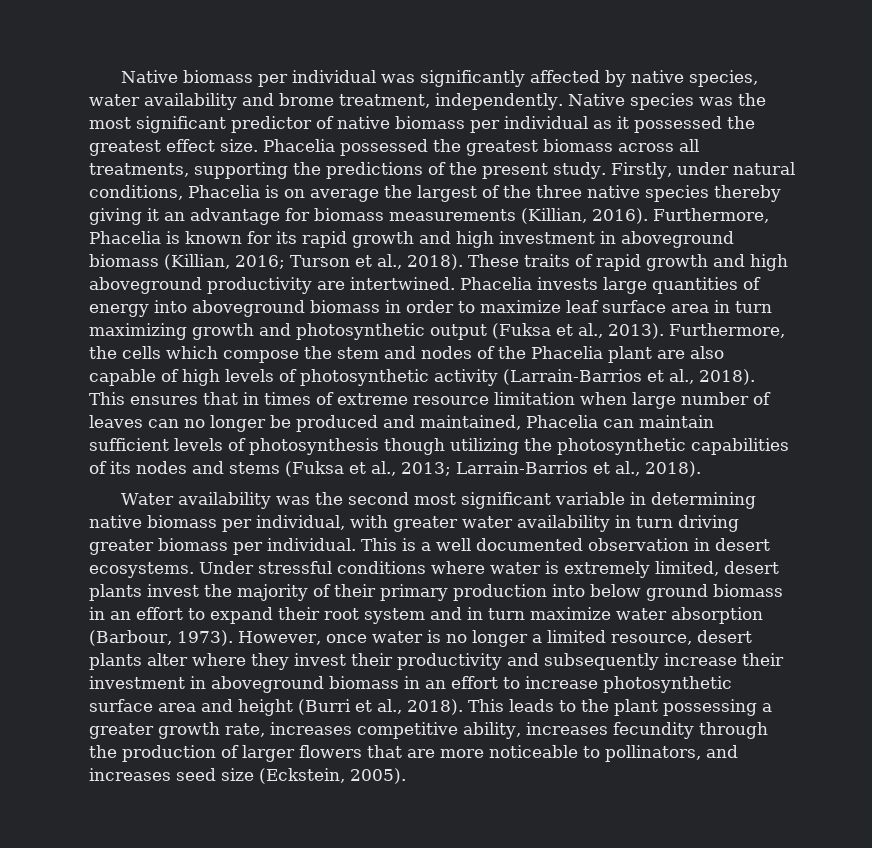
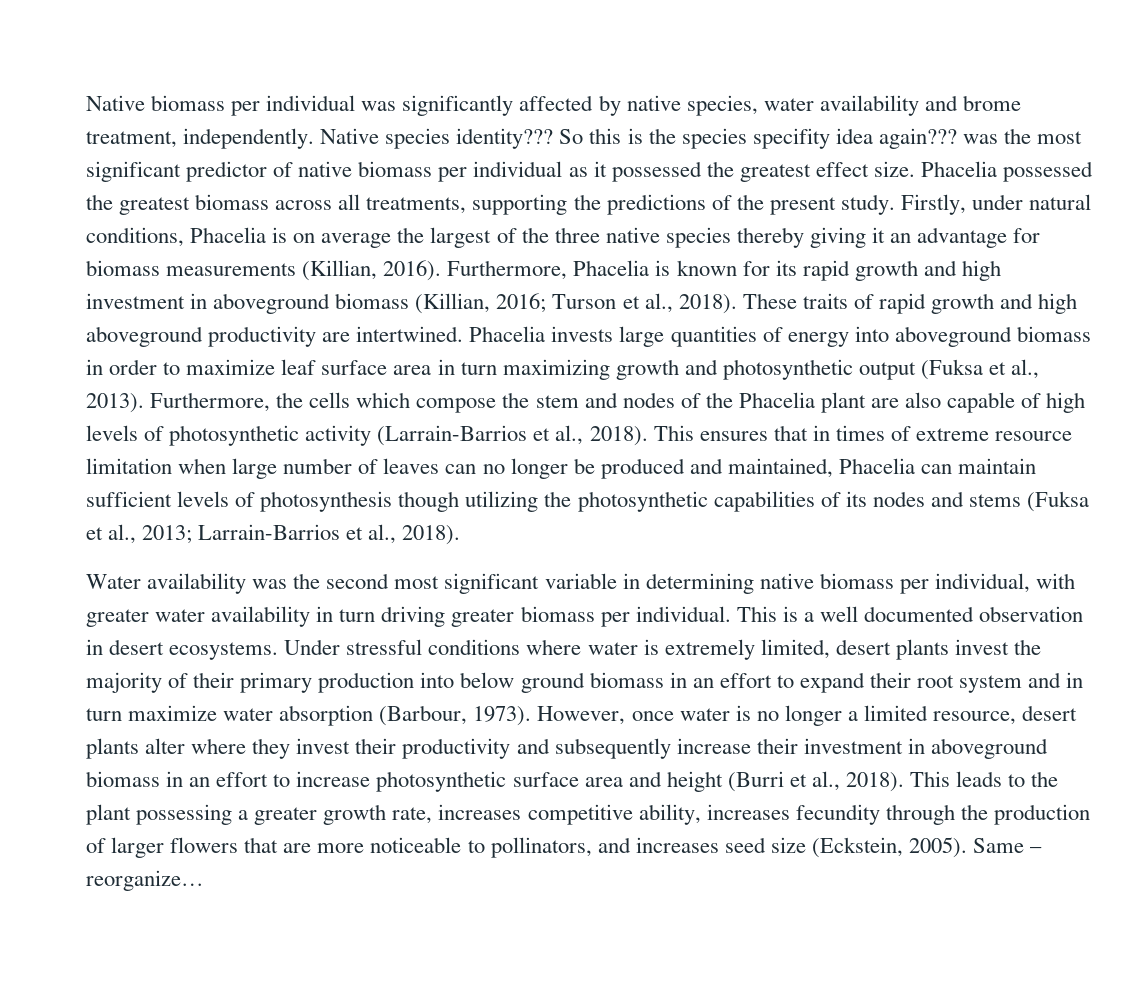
(694, 101) none -> [456,128,957,149] identity??? So this is the species specifity idea again???
(406, 776) none -> [973,838,1043,853] [86,870,204,891] Same – reorganize…

